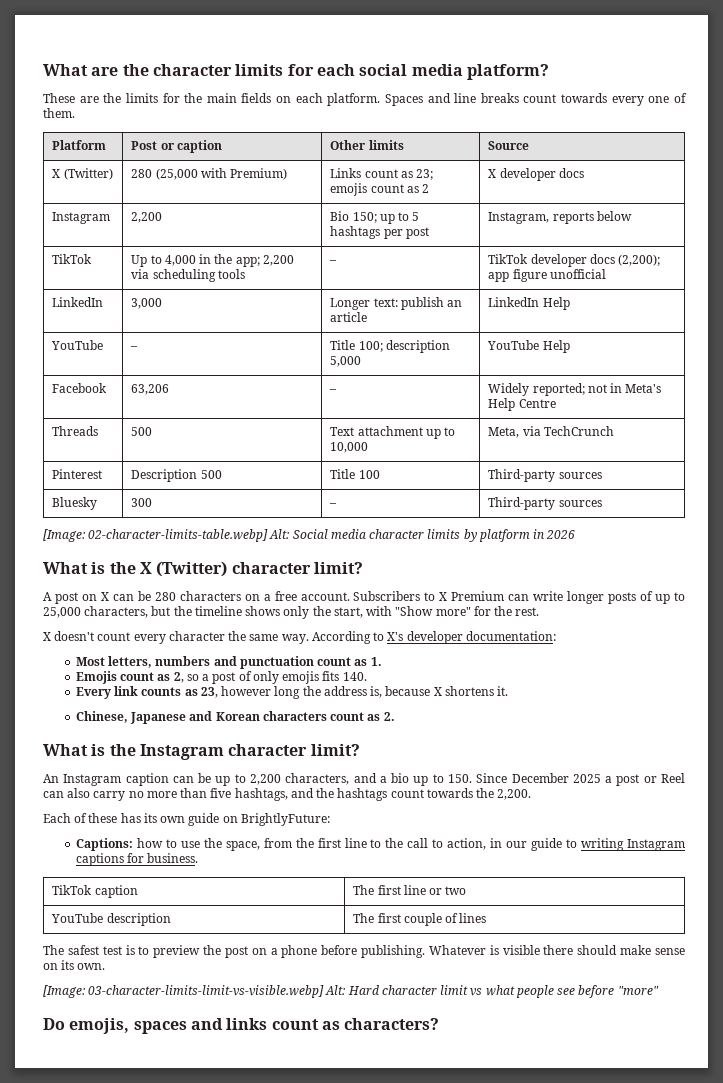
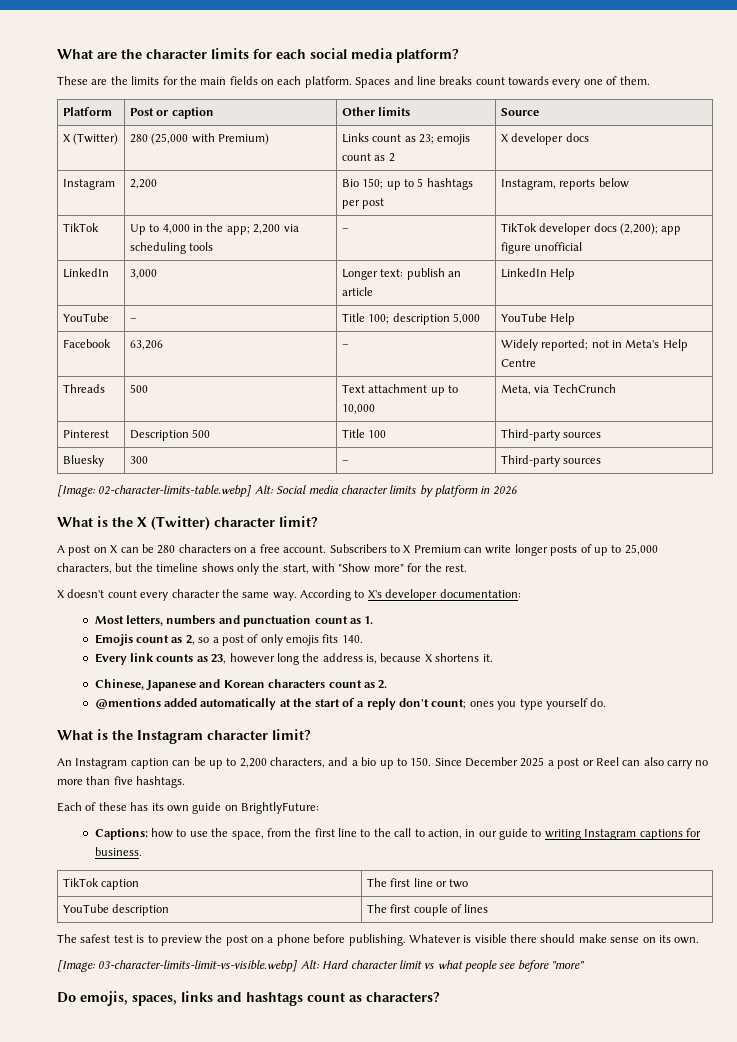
(395, 716) none -> [94,698,607,710] // @mentions added automatically at the start of a reply don't count; ones you type yourself do.
[234,788,532,801] hashtags, and the hashtags count towards the 2,200. -> [136,776,186,788] hashtags.
[133,1018,268,1034] spaces and links -> [132,991,303,1006] spaces, links and hashtags

